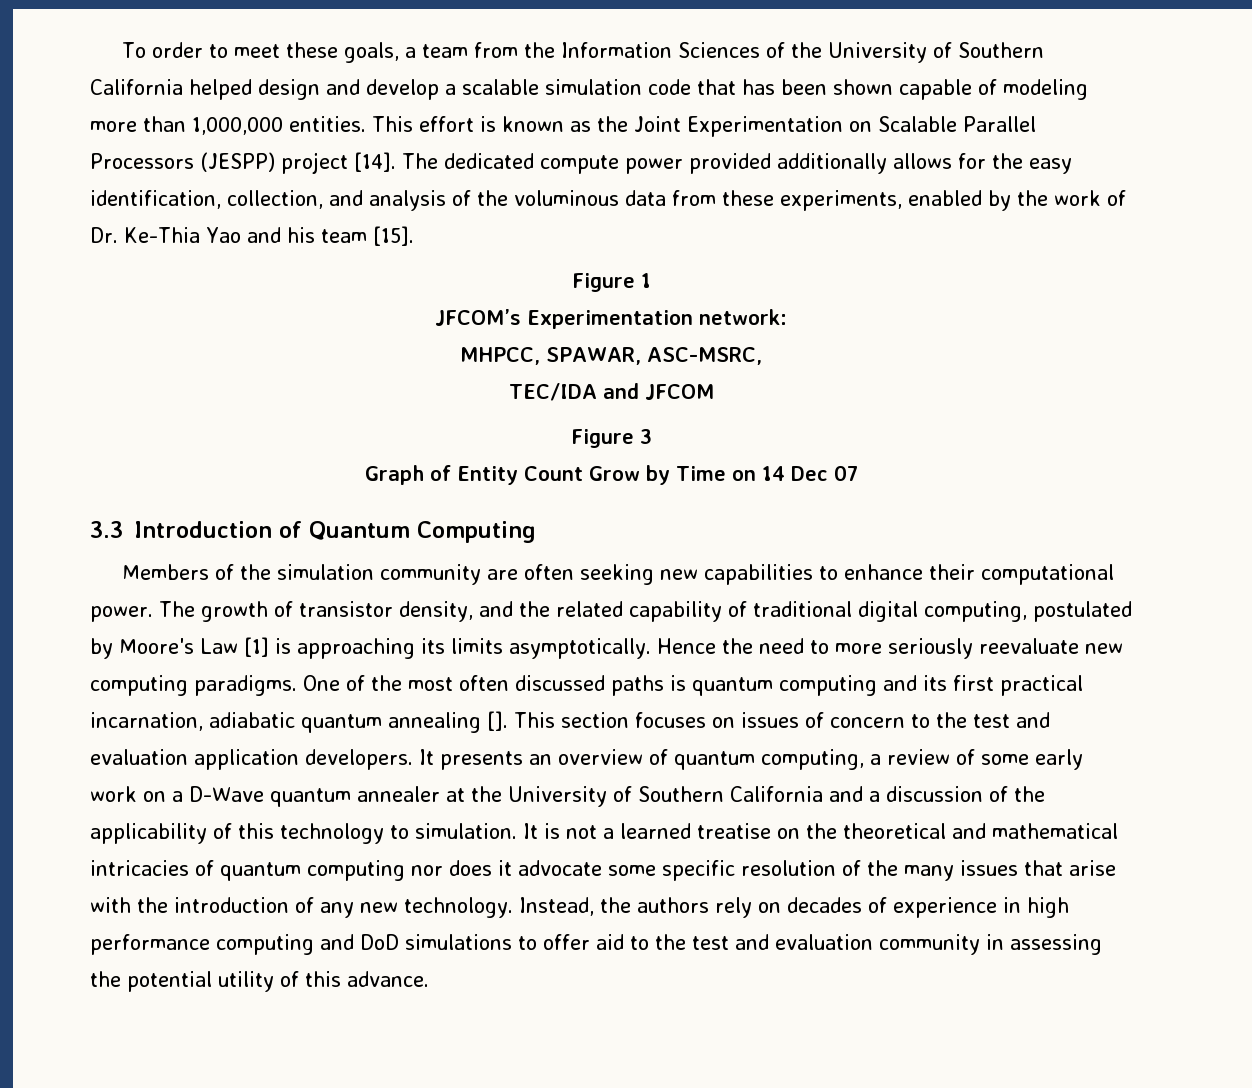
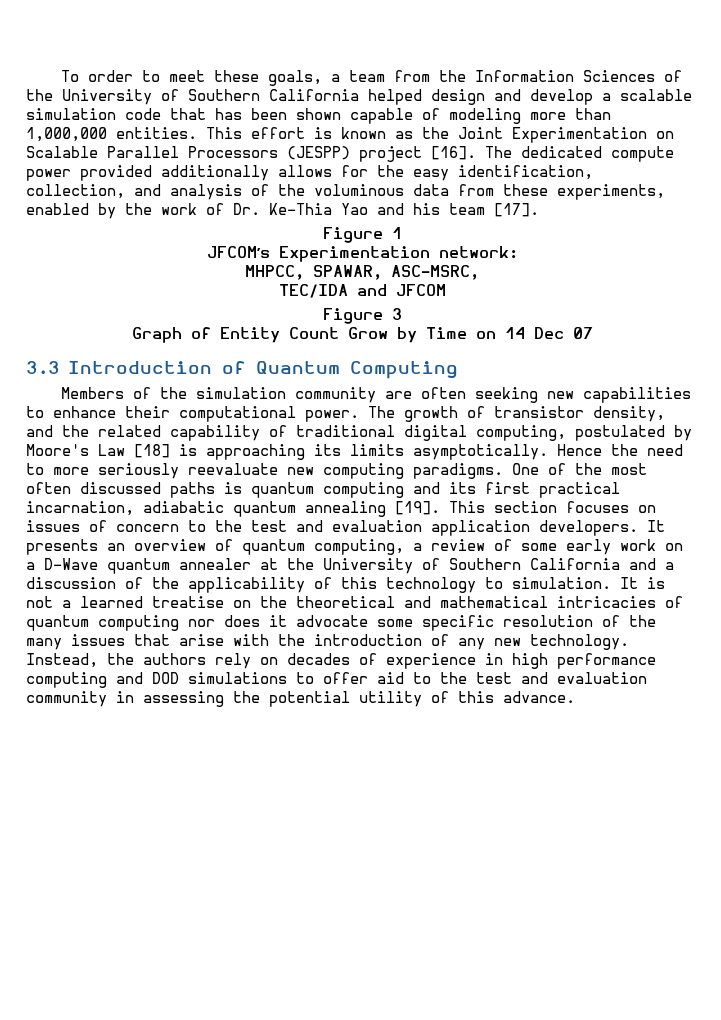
[354,152,396,172] [14]. -> [431,146,476,160] [16].
[372,226,414,246] [15]. -> [494,203,539,217] [17].
[244,637,269,657] [1] -> [134,444,170,458] [18]
[487,711,508,731] []. -> [395,501,440,515] [19].
[360,934,399,950] DoD -> [152,672,179,684] DOD

